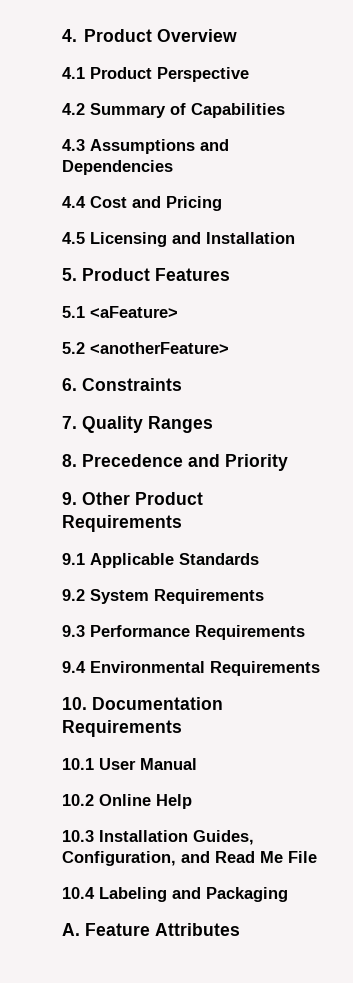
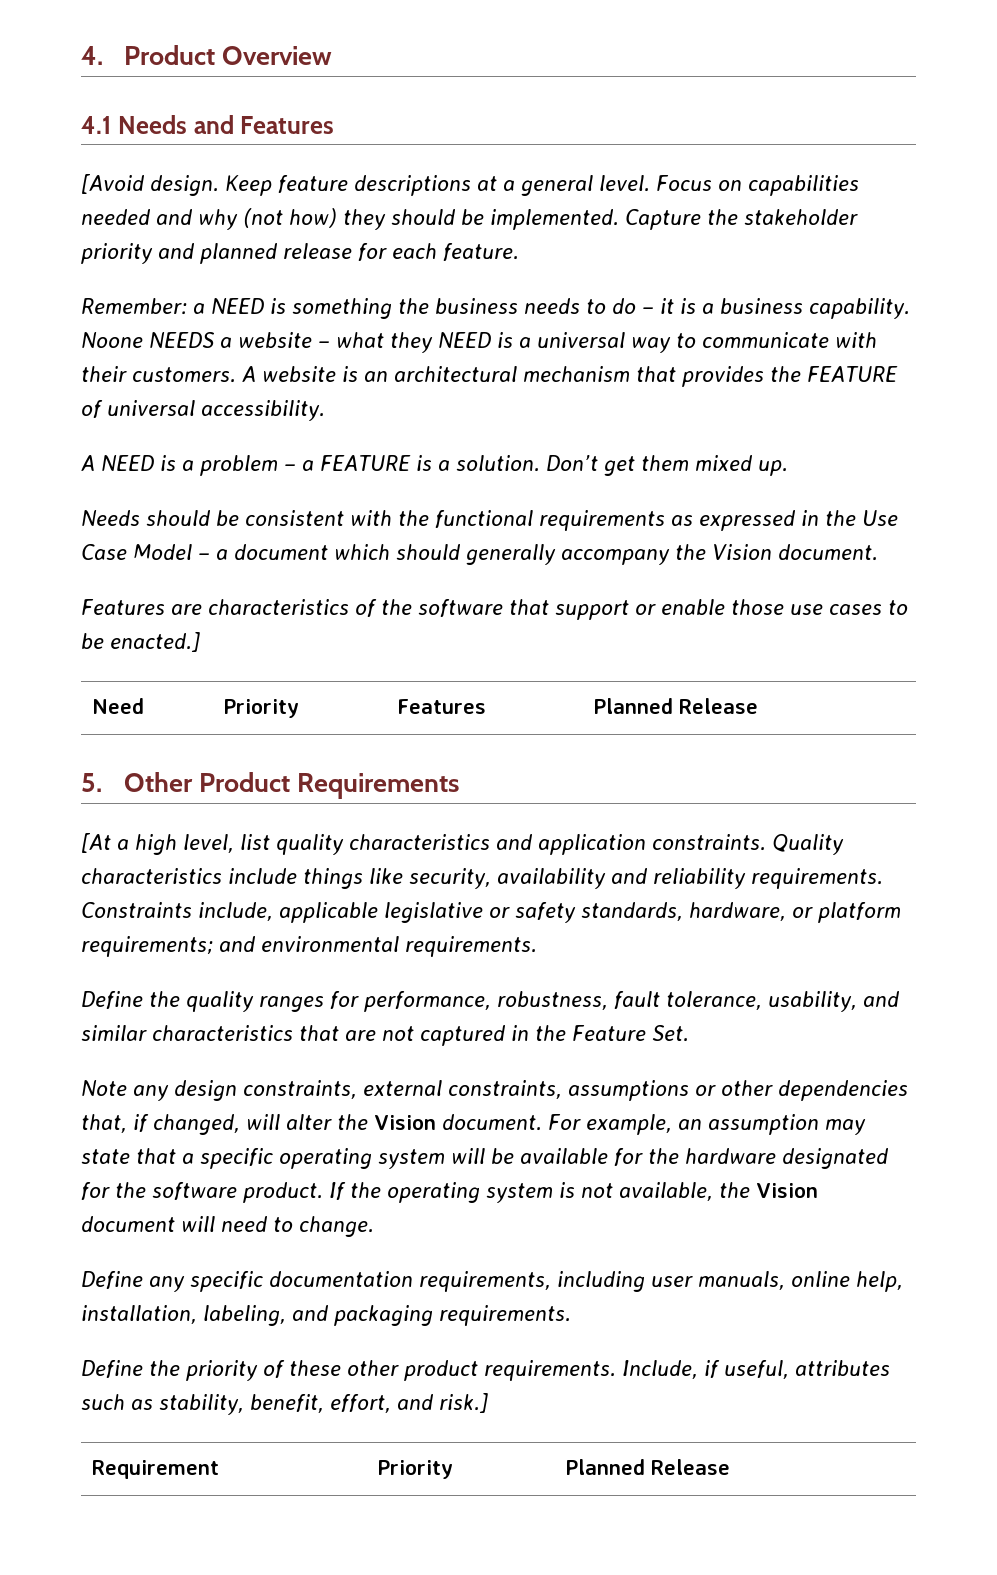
[90,67,249,82] [62,103,285,118] [62,139,229,154] [62,160,173,175] [62,196,222,211] [62,232,295,247] [62,268,230,281] [62,306,178,318] [62,342,229,354] [62,378,182,391] [62,416,213,433] [62,454,288,471] [62,492,203,505] [62,515,182,532] [62,553,259,568] [62,589,264,604] [62,625,305,640] [62,661,320,676] [62,697,223,710] [62,720,182,737] [62,758,197,770] [62,794,192,809] [62,830,254,845] [62,851,317,866] [62,887,288,902] [62,923,240,936] Product Perspective // 4.2 Summary of Capabilities // 4.3 Assumptions and Dependencies // 4.4 Cost and Pricing // 4.5 Licensing and Installation // 5. Product Features // 5.1 <aFeature> // 5.2 <anotherFeature> // 6. Constraints // 7. Quality Ranges // 8. Precedence and Priority // 9. Other Product Requirements // 9.1 Applicable Standards // 9.2 System Requirements // 9.3 Performance Requirements // 9.4 Environmental Requirements // 10. Documentation Requirements // 10.1 User Manual // 10.2 Online Help // 10.3 Installation Guides, Configuration, and Read Me File // 10.4 Labeling and Packaging // A. Feature Attributes -> [117,115,335,134] [81,174,859,196] [81,208,858,230] [81,243,519,264] [81,298,910,319] [81,332,877,353] [81,366,898,387] [81,400,325,421] [81,455,788,476] [81,510,898,531] [81,544,878,565] [81,599,908,620] [81,632,200,652] [92,698,145,714] [223,699,300,718] [397,699,487,714] [593,698,759,714] [81,772,460,799] [81,833,844,855] [81,868,883,889] [81,902,901,923] [81,936,537,957] [81,991,899,1012] [81,1025,689,1046] [81,1080,908,1101] [81,1114,866,1135] [81,1148,888,1169] [81,1182,818,1203] [81,1216,374,1237] [81,1271,903,1292] [81,1305,571,1326] [81,1360,890,1381] [81,1393,488,1415] [92,1460,220,1479] [377,1460,454,1479] [565,1459,731,1475] Needs and Features // [Avoid design. Keep feature descriptions at a general level. Focus on capabilities needed and why (not how) they should be implemented. Capture the stakeholder priority and planned release for each feature. // Remember: a NEED is something the business needs to do – it is a business capability. Noone NEEDS a website – what they NEED is a universal way to communicate with their customers. A website is an architectural mechanism that provides the FEATURE of universal accessibility. // A NEED is a problem – a FEATURE is a solution. Don’t get them mixed up. // Needs should be consistent with the functional requirements as expressed in the Use Case Model – a document which should generally accompany the Vision document. // Features are characteristics of the software that support or enable those use cases to be enacted.] // Need | Priority | Features | Planned Release // 5. Other Product Requirements // [At a high level, list quality characteristics and application constraints. Quality characteristics include things like security, availability and reliability requirements. Constraints include, applicable legislative or safety standards, hardware, or platform requirements; and environmental requirements. // Define the quality ranges for performance, robustness, fault tolerance, usability, and similar characteristics that are not captured in the Feature Set. // Note any design constraints, external constraints, assumptions or other dependencies that, if changed, will alter the Vision document. For example, an assumption may state that a specific operating system will be available for the hardware designated for the software product. If the operating system is not available, the Vision document will need to change. // Define any specific documentation requirements, including user manuals, online help, installation, labeling, and packaging requirements. // Define the priority of these other product requirements. Include, if useful, attributes such as stability, benefit, effort, and risk.] // Requirement | Priority | Planned Release

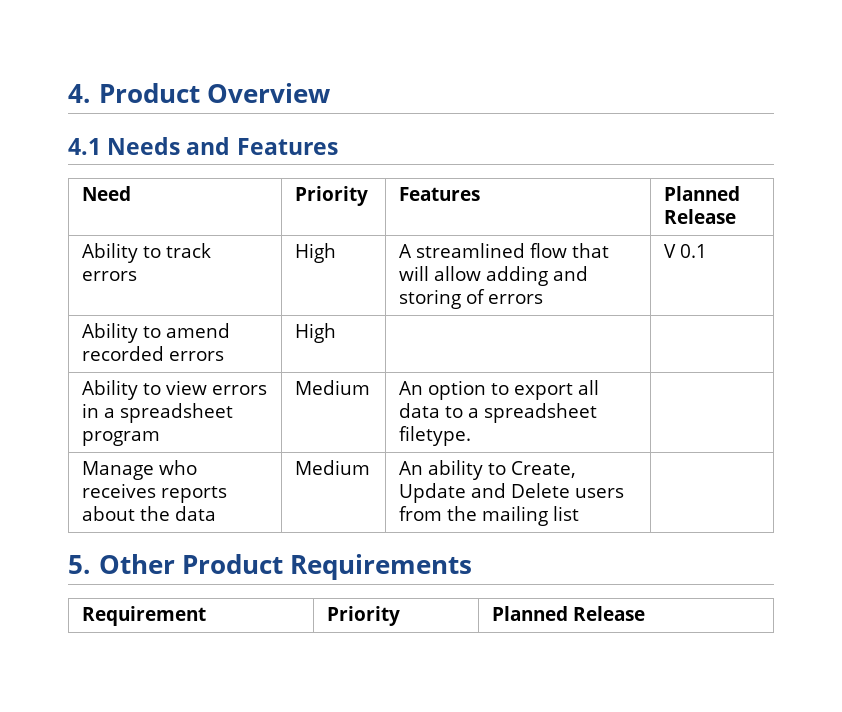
[81,174,859,196] [81,208,858,230] [81,243,519,264] [81,298,910,319] [81,332,877,353] [81,366,898,387] [81,400,325,421] [81,455,788,476] [81,510,898,531] [81,544,878,565] [81,599,908,620] [81,632,200,652] // [Avoid design. Keep feature descriptions at a general level. Focus on capabilities needed and why (not how) they should be implemented. Capture the stakeholder priority and planned release for each feature. // Remember: a NEED is something the business needs to do – it is a business capability. Noone NEEDS a website – what they NEED is a universal way to communicate with their customers. A website is an architectural mechanism that provides the FEATURE of universal accessibility. // A NEED is a problem – a FEATURE is a solution. Don’t get them mixed up. // Needs should be consistent with the functional requirements as expressed in the Use Case Model – a document which should generally accompany the Vision document. // Features are characteristics of the software that support or enable those use cases to be enacted.] -> (338, 146) none
[81,772,460,799] [81,833,844,855] [81,868,883,889] [81,902,901,923] [81,936,537,957] [81,991,899,1012] [81,1025,689,1046] [81,1080,908,1101] [81,1114,866,1135] [81,1148,888,1169] [81,1182,818,1203] [81,1216,374,1237] [81,1271,903,1292] [81,1305,571,1326] [81,1360,890,1381] [81,1393,488,1415] // 5. Other Product Requirements // [At a high level, list quality characteristics and application constraints. Quality characteristics include things like security, availability and reliability requirements. Constraints include, applicable legislative or safety standards, hardware, or platform requirements; and environmental requirements. // Define the quality ranges for performance, robustness, fault tolerance, usability, and similar characteristics that are not captured in the Feature Set. // Note any design constraints, external constraints, assumptions or other dependencies that, if changed, will alter the Vision document. For example, an assumption may state that a specific operating system will be available for the hardware designated for the software product. If the operating system is not available, the Vision document will need to change. // Define any specific documentation requirements, including user manuals, online help, installation, labeling, and packaging requirements. // Define the priority of these other product requirements. Include, if useful, attributes such as stability, benefit, effort, and risk.] -> [82,243,212,263] [82,271,138,281] [295,243,337,263] [399,243,610,258] [399,266,589,286] [399,289,544,309] [664,244,708,258] [82,323,231,343] [82,346,225,361] [295,323,337,343] [82,380,268,400] [82,403,234,423] [82,431,161,446] [295,380,371,395] [399,380,600,400] [399,403,598,423] [399,426,472,446] [82,460,198,480] [82,483,228,503] [82,506,217,521] [295,460,371,475] [399,460,577,480] [399,483,625,503] [399,506,580,526] [68,554,473,580] // Ability to track errors | High | A streamlined flow that will allow adding and storing of errors | V 0.1 // Ability to amend recorded errors | High | | // Ability to view errors in a spreadsheet program | Medium | An option to export all data to a spreadsheet filetype. | // Manage who receives reports about the data | Medium | An ability to Create, Update and Delete users from the mailing list | // 5. Other Product Requirements

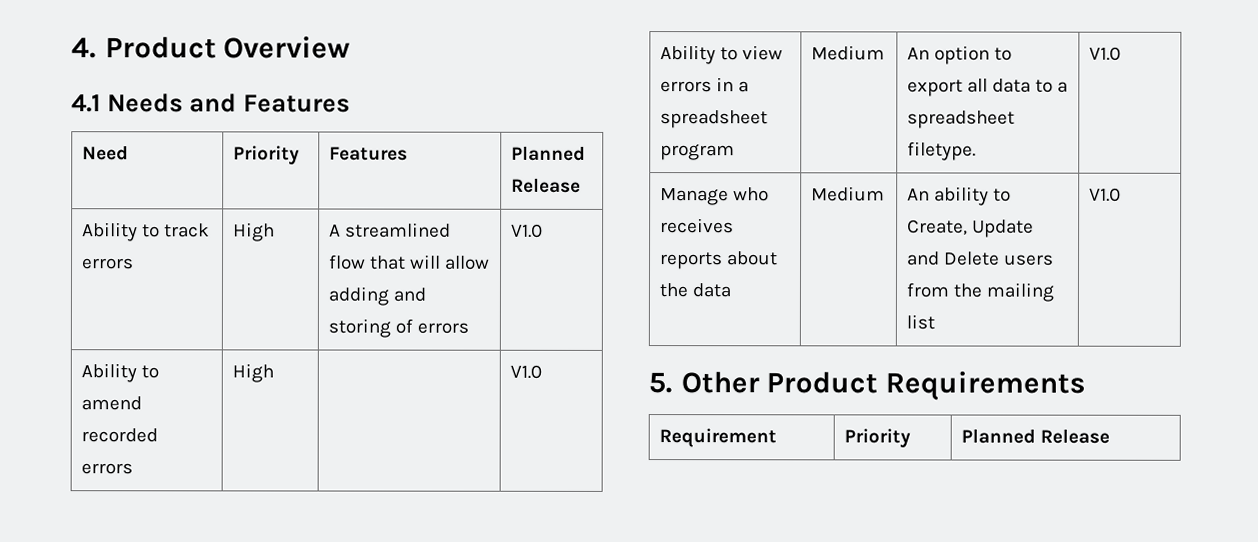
[664,244,708,258] V 0.1 -> [510,223,543,238] V1.0
(337, 333) none -> [509,364,542,379] V1.0
(472, 436) none -> [1088,46,1121,61] V1.0
(580, 513) none -> [1088,187,1121,202] V1.0

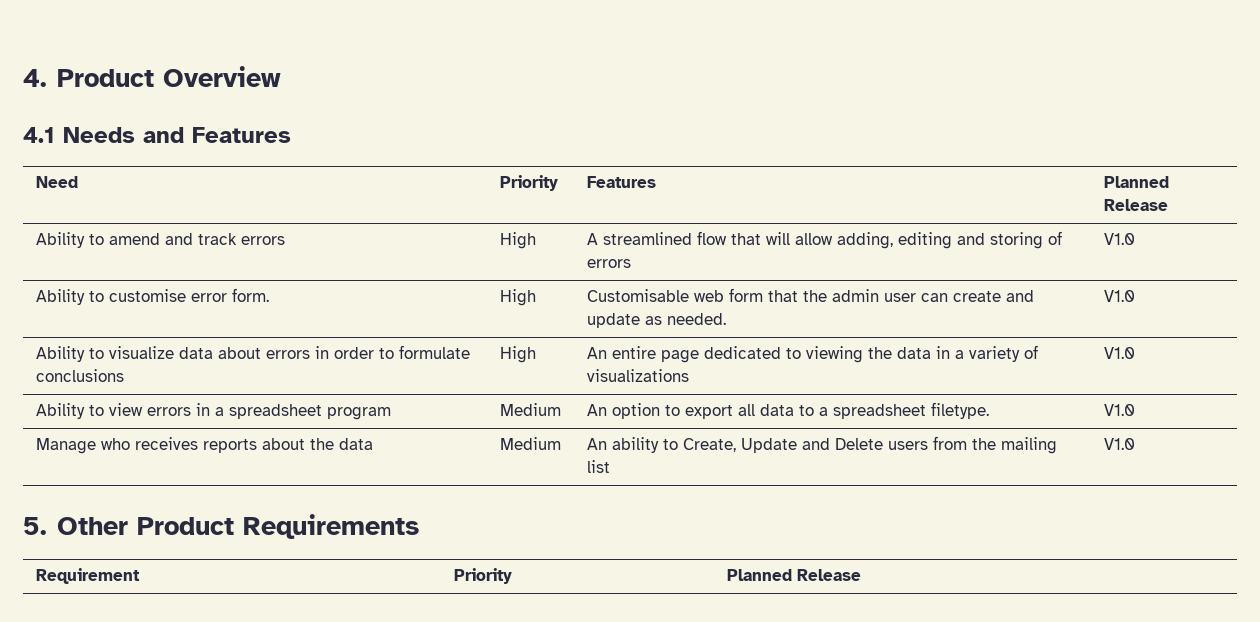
(161, 231) none -> [108,233,193,245] amend and
[327,286,389,306] adding -> [836,232,952,249] adding, editing
[80,396,142,411] [80,428,158,443] [80,463,133,475] [231,363,274,383] amend recorded errors | High | -> [108,288,269,302] [499,289,536,306] [586,288,1034,302] [586,313,726,328] [1103,290,1135,302] [35,345,470,362] [35,369,124,382] [499,346,536,363] [586,345,1038,363] [586,369,689,382] customise error form. | High | Customisable web form that the admin user can create and update as needed. | V1.0 // Ability to visualize data about errors in order to formulate conclusions | High | An entire page dedicated to viewing the data in a variety of visualizations

